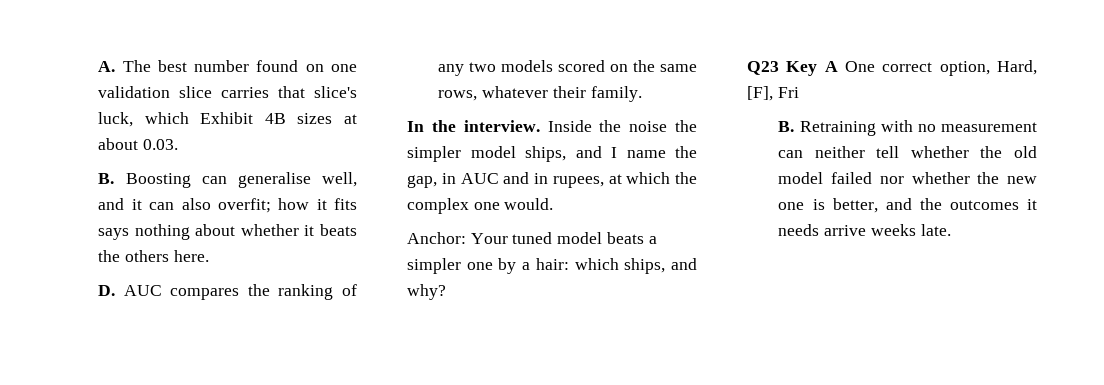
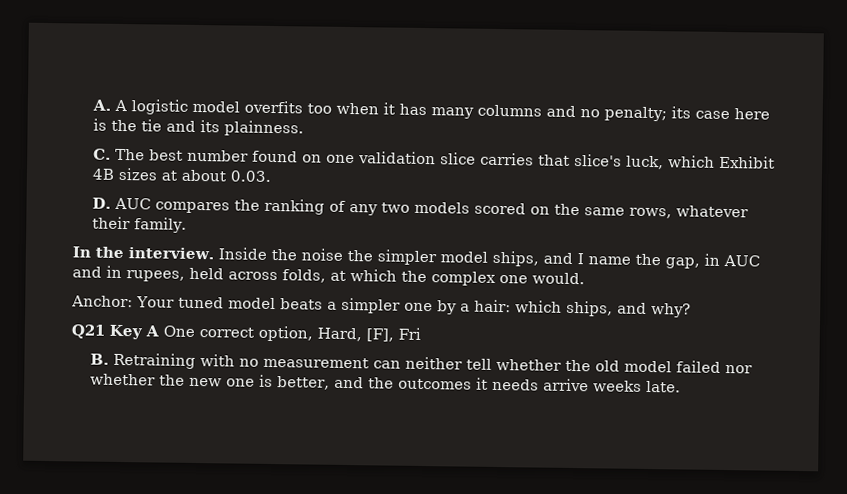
(116, 66) none -> [113,99,770,122] [92,118,304,137] [92,148,111,160] A logistic model overfits too when it has many columns and no penalty; its case here is the tie and its plainness. // C.
[98,172,357,188] [98,198,357,213] [98,224,357,240] [98,250,209,262] // B. Boosting can generalise well, and it can also overfit; how it fits says nothing about whether it beats the others here. -> (271, 176) none
(604, 182) none -> [189,267,326,283] held across folds,
[747,61,779,75] Q23 -> [71,324,105,339] Q21

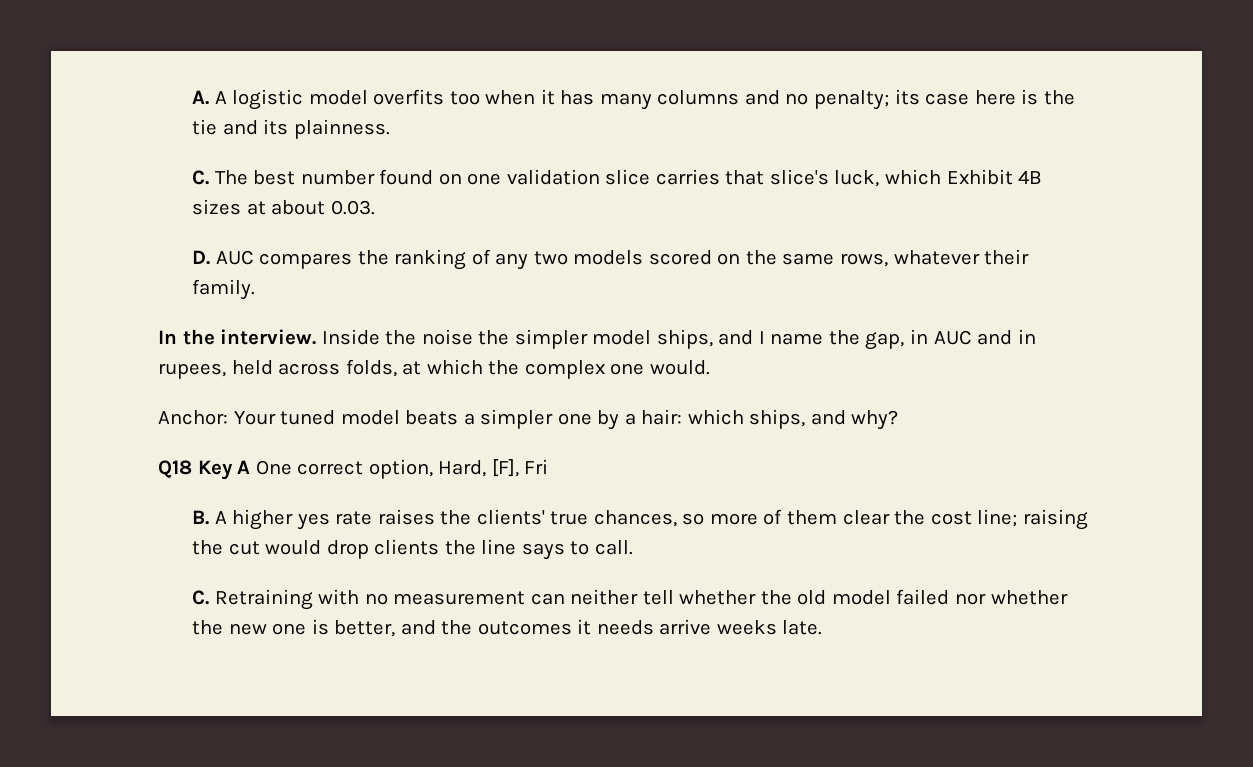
[71,324,105,339] Q21 -> [158,460,192,478] Q18
(109, 359) none -> [214,509,1088,530] [192,539,633,560] [192,590,210,605] A higher yes rate raises the clients' true chances, so more of them clear the cost line; raising the cut would drop clients the line says to call. // C.

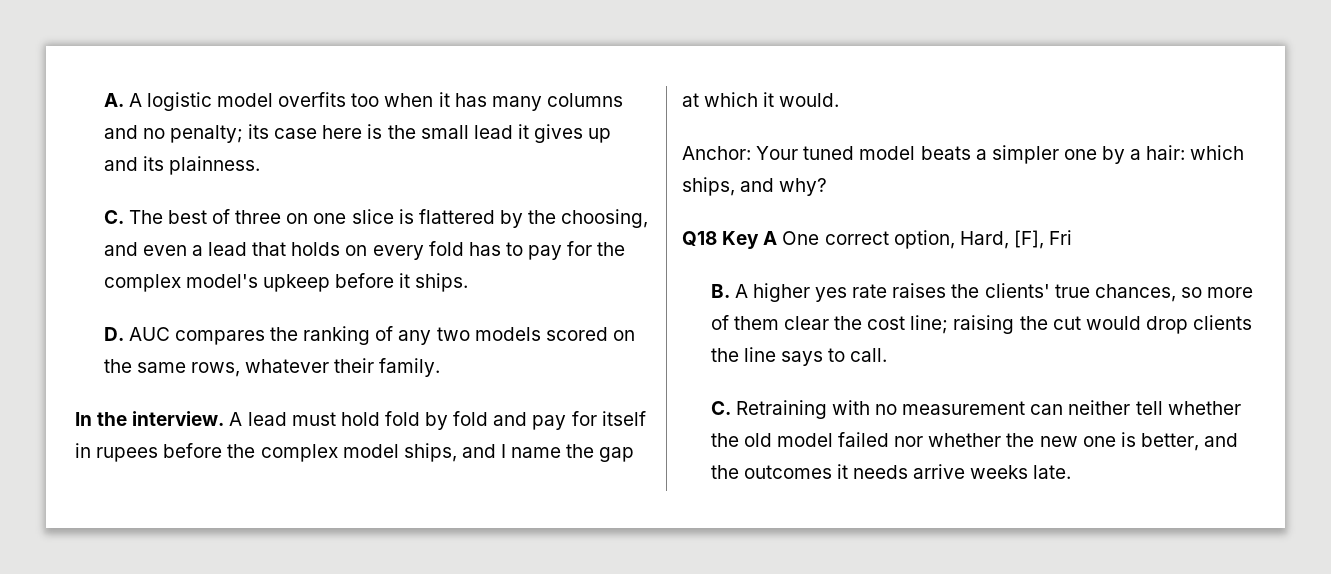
[192,119,218,135] tie -> [420,124,612,143] small lead it gives up
[300,169,1043,187] [192,199,375,215] number found on one validation slice carries that slice's luck, which Exhibit 4B sizes at about 0.03. -> [211,209,649,228] [103,241,626,260] [103,273,469,292] of three on one slice is flattered by the choosing, and even a lead that holds on every fold has to pay for the complex model's upkeep before it ships.
[321,329,588,349] Inside the noise the simpler -> [229,411,646,430] [75,443,338,462] A lead must hold fold by fold and pay for itself in rupees before the complex
[865,329,1036,350] [158,359,645,379] gap, in AUC and in rupees, held across folds, at which the complex one -> [599,447,635,462] [682,92,775,107] gap at which it

